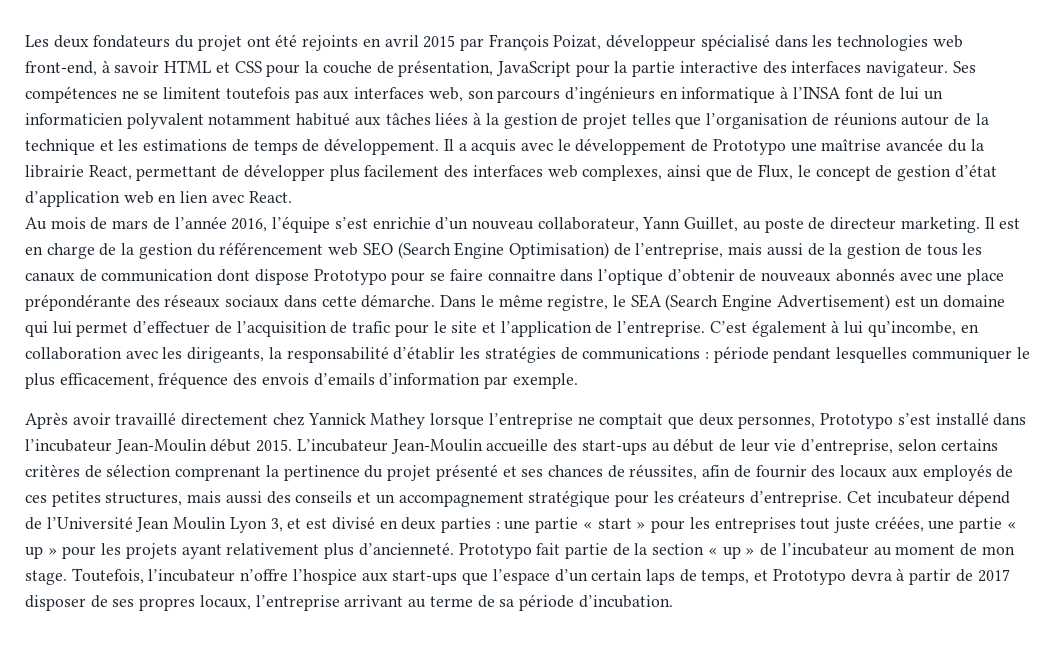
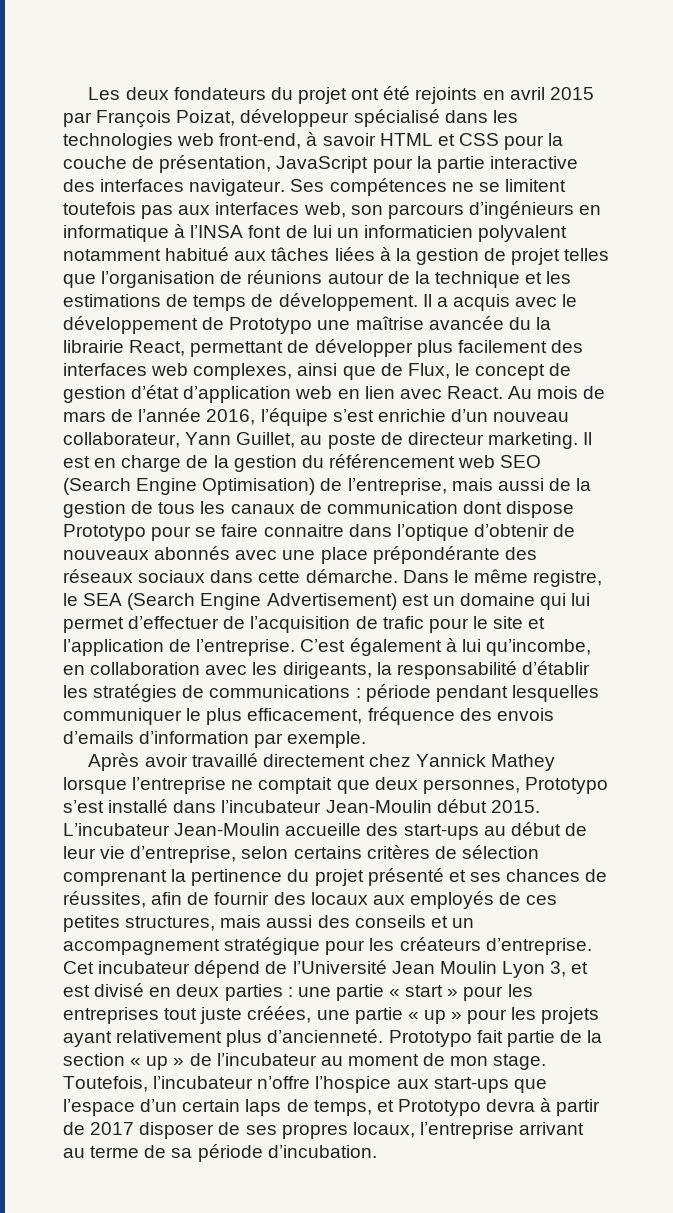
(292, 197) // -> (503, 392) none

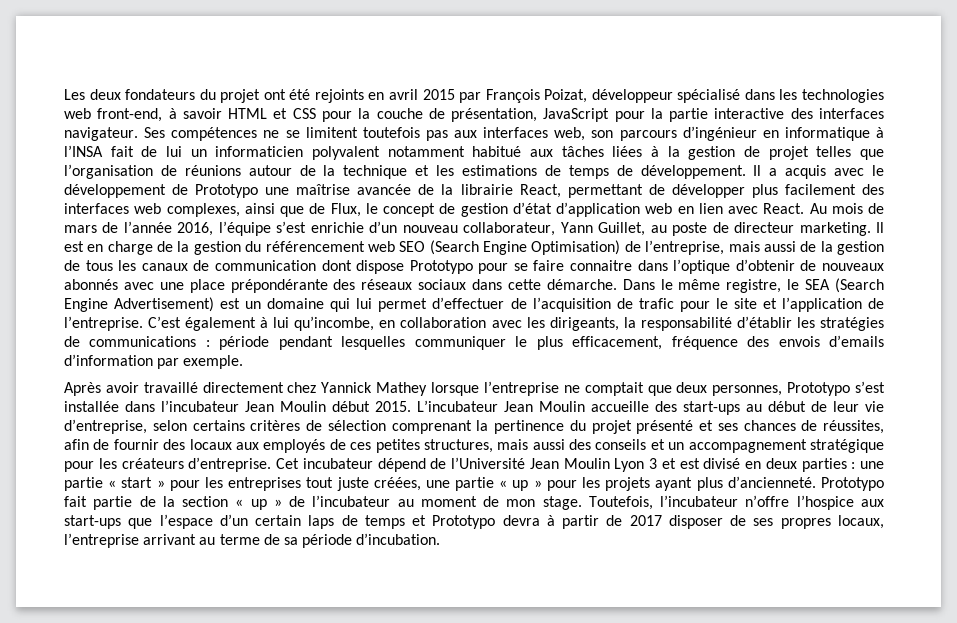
[468,201,574,219] d’ingénieurs -> [682,126,757,141] d’ingénieur
[248,225,282,238] font -> [110,146,134,157] fait
[508,317,531,330] du -> [418,184,435,195] de
[108,799,169,813] installé -> [64,401,119,412] installée
[325,800,432,813] Jean-Moulin -> [245,401,326,412] Jean Moulin
[174,823,281,836] Jean-Moulin -> [504,401,585,412] Jean Moulin
[550,961,567,977] 3, -> [649,458,657,469] 3
[116,1030,223,1043] relativement -> (693, 484) none
[313,1100,372,1116] temps, -> [364,515,405,529] temps

